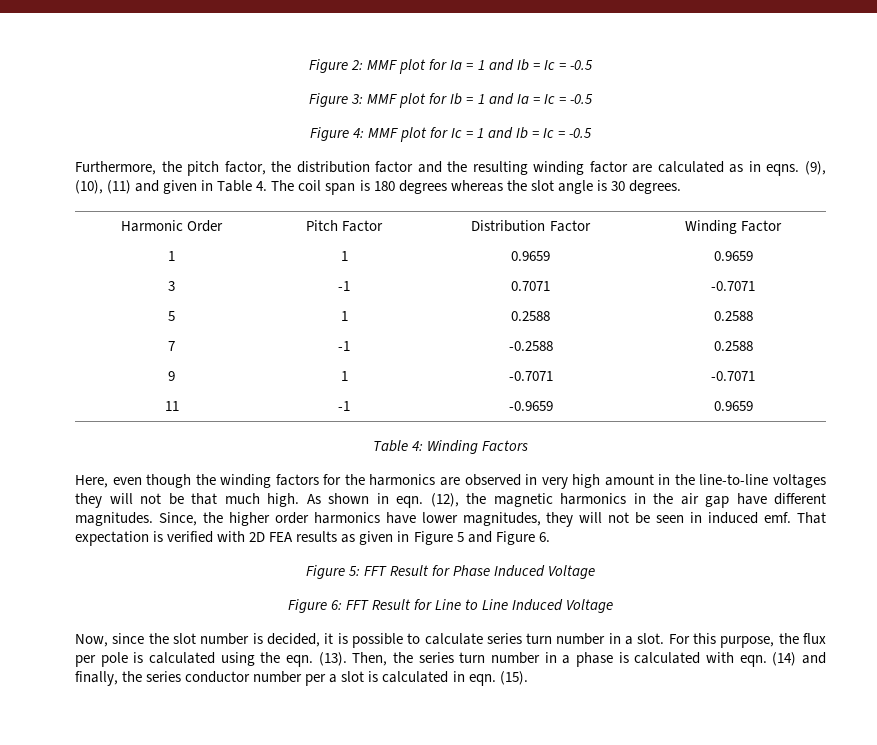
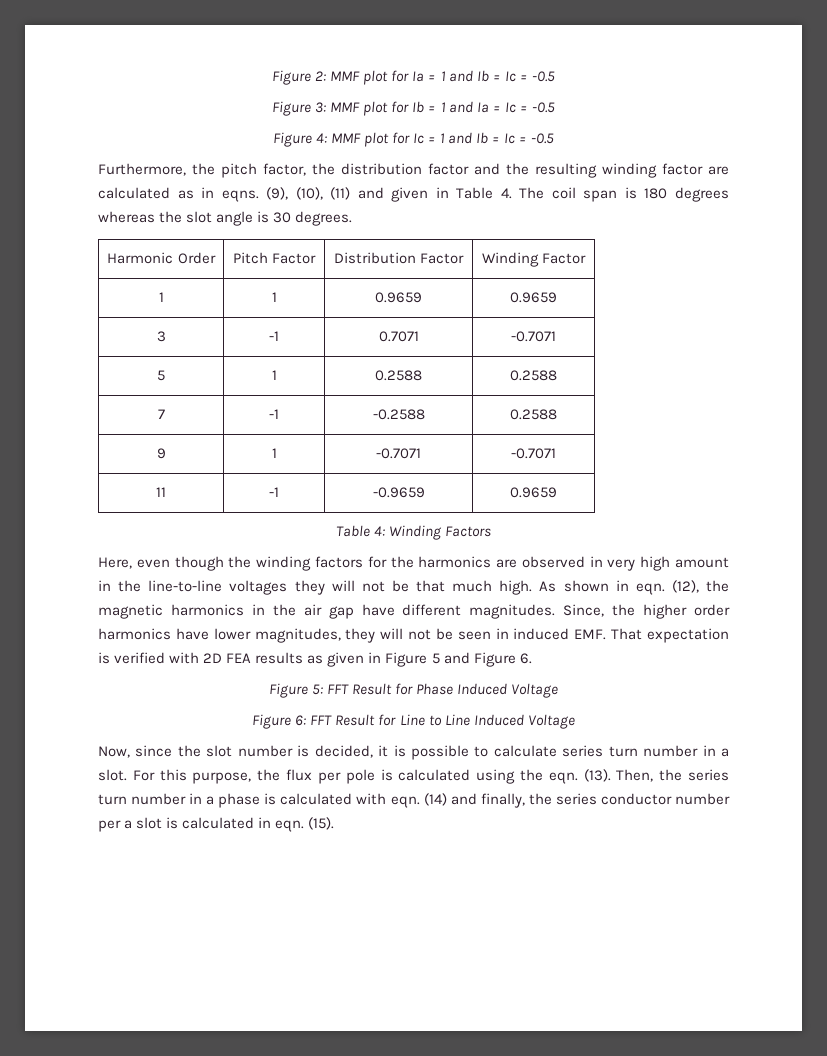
[764,512,792,523] emf. -> [574,629,607,640] EMF.

